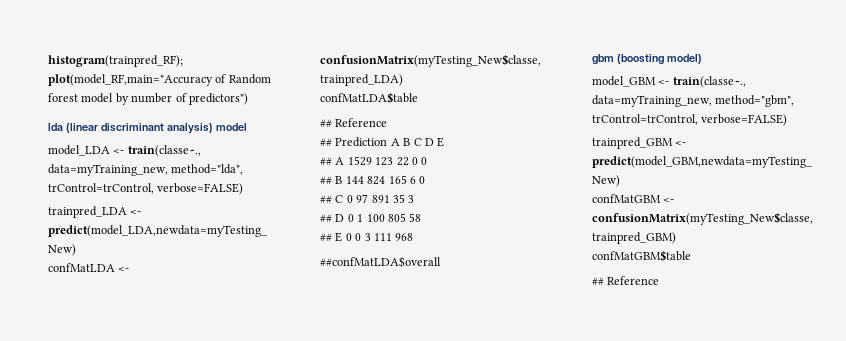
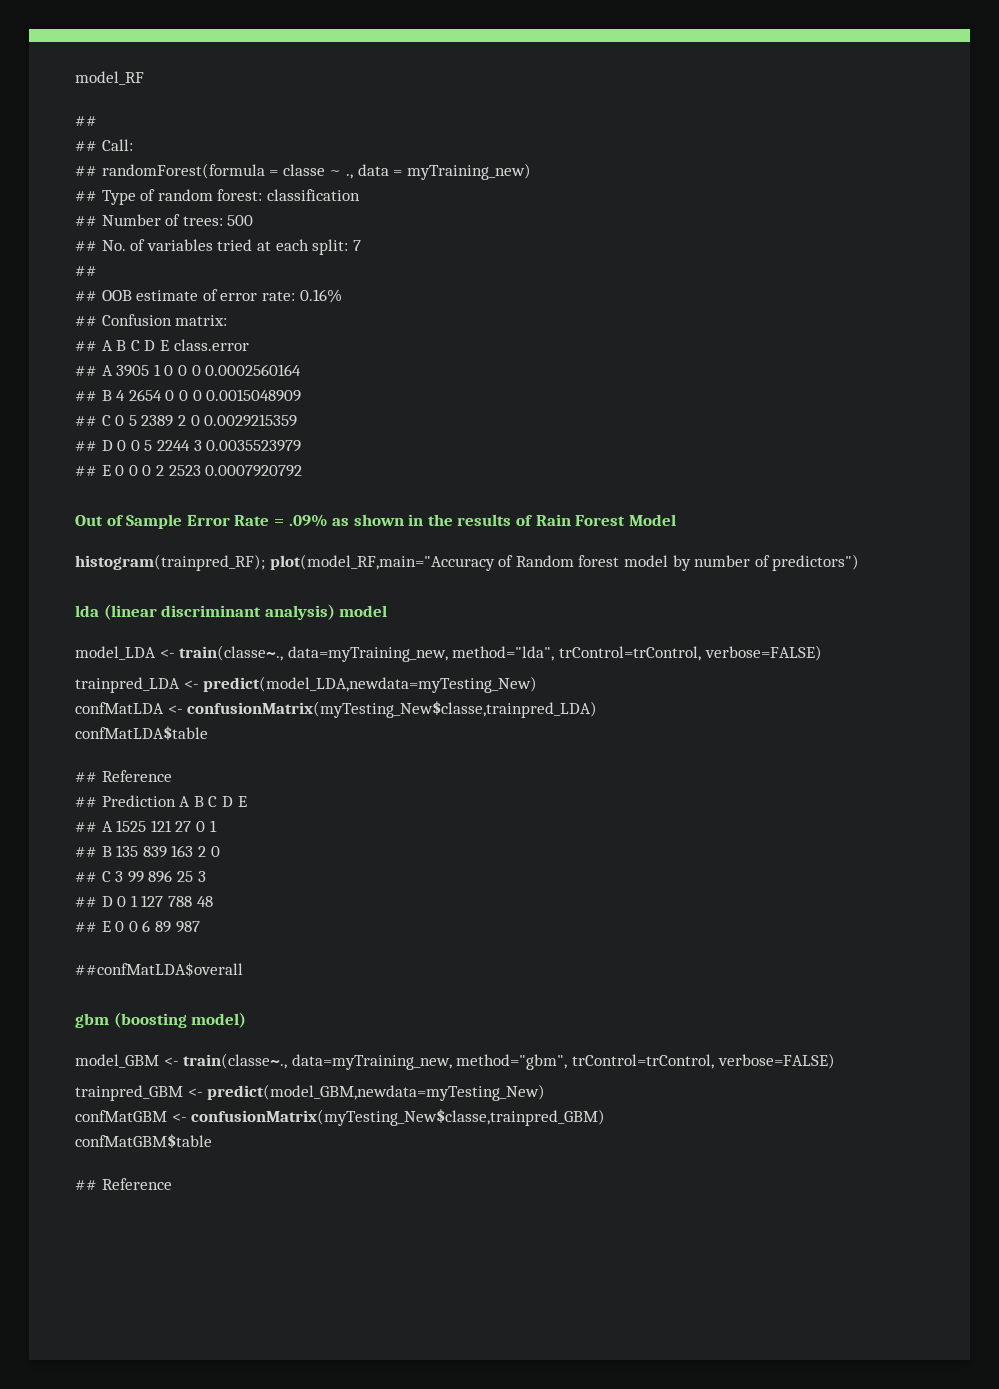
(48, 61) none -> [75,71,144,85] [75,116,97,126] [75,139,133,151] [75,163,531,180] [75,189,360,205] [75,214,254,226] [75,239,361,255] [75,266,97,276] [75,289,342,303] [75,314,228,326] [75,339,249,351] [75,364,302,377] [75,389,302,402] [75,414,298,427] [75,440,302,452] [75,465,303,477] [75,514,676,529] model_RF // ## // ## Call: // ## randomForest(formula = classe ~ ., data = myTraining_new) // ## Type of random forest: classification // ## Number of trees: 500 // ## No. of variables tried at each split: 7 // ## // ## OOB estimate of error rate: 0.16% // ## Confusion matrix: // ## A B C D E class.error // ## A 3905 1 0 0 0 0.0002560164 // ## B 4 2654 0 0 0 0.0015048909 // ## C 0 5 2389 2 0 0.0029215359 // ## D 0 0 5 2244 3 0.0035523979 // ## E 0 0 0 2 2523 0.0007920792 // Out of Sample Error Rate = .09% as shown in the results of Rain Forest Model //
[347,156,428,166] [320,175,416,185] 1529 123 22 0 0 // ## B 144 824 165 6 -> [116,820,217,832] [75,845,206,858] 1525 121 27 0 1 // ## B 135 839 163 2
[346,194,405,203] 0 97 891 35 -> [115,870,193,883] 3 99 896 25
[366,213,422,222] [320,232,414,242] 100 805 58 // ## E 0 0 3 111 968 -> [141,895,213,907] [75,920,200,933] 127 788 48 // ## E 0 0 6 89 987

